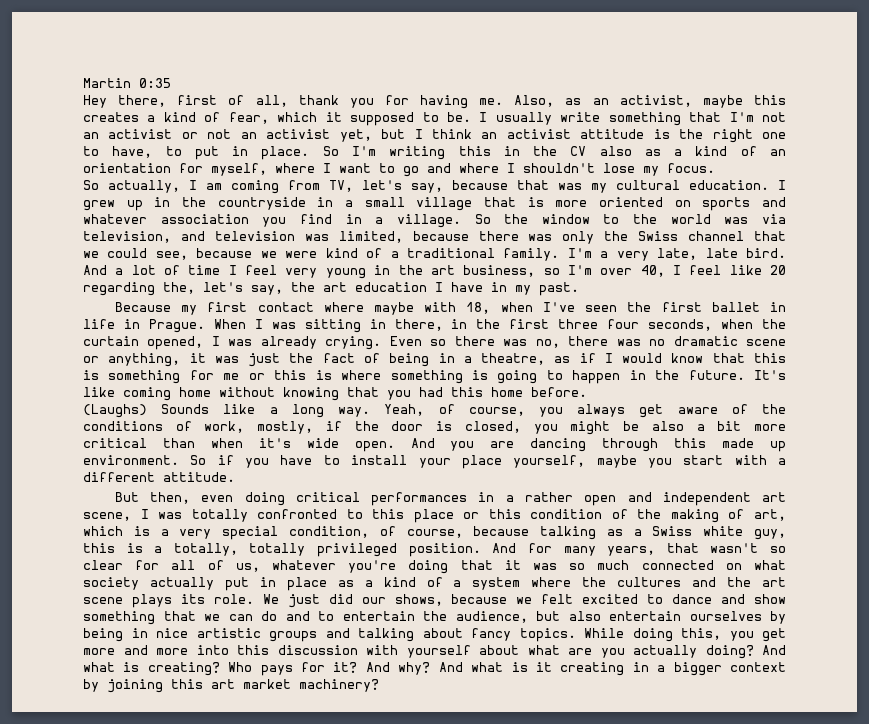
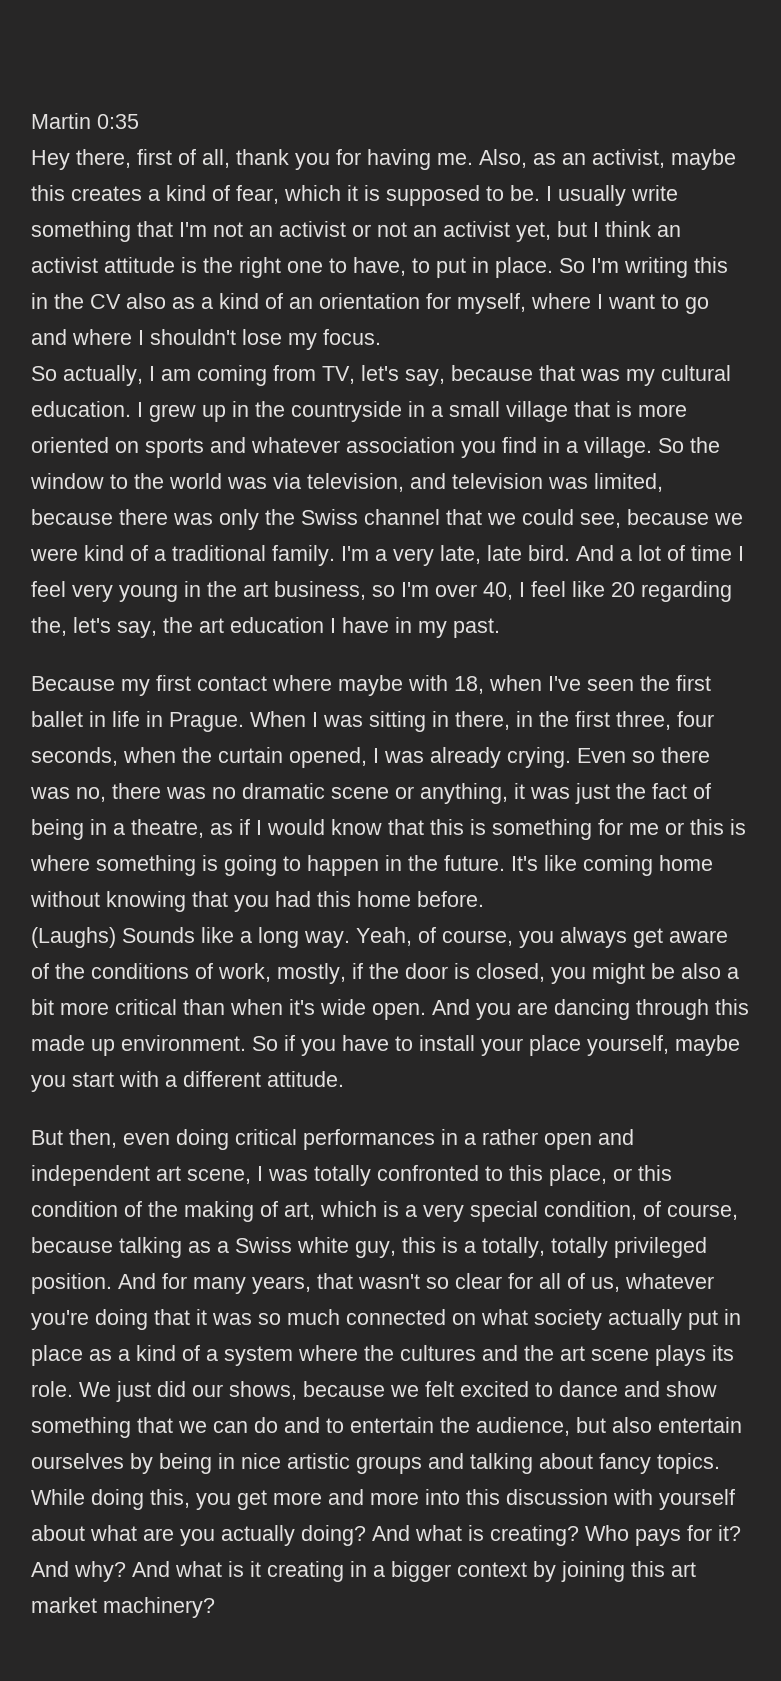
(342, 117) none -> [364,185,380,201] is
[558,319,599,329] three -> [616,711,671,730] three,
[413,509,454,523] place -> [549,1165,607,1186] place,

